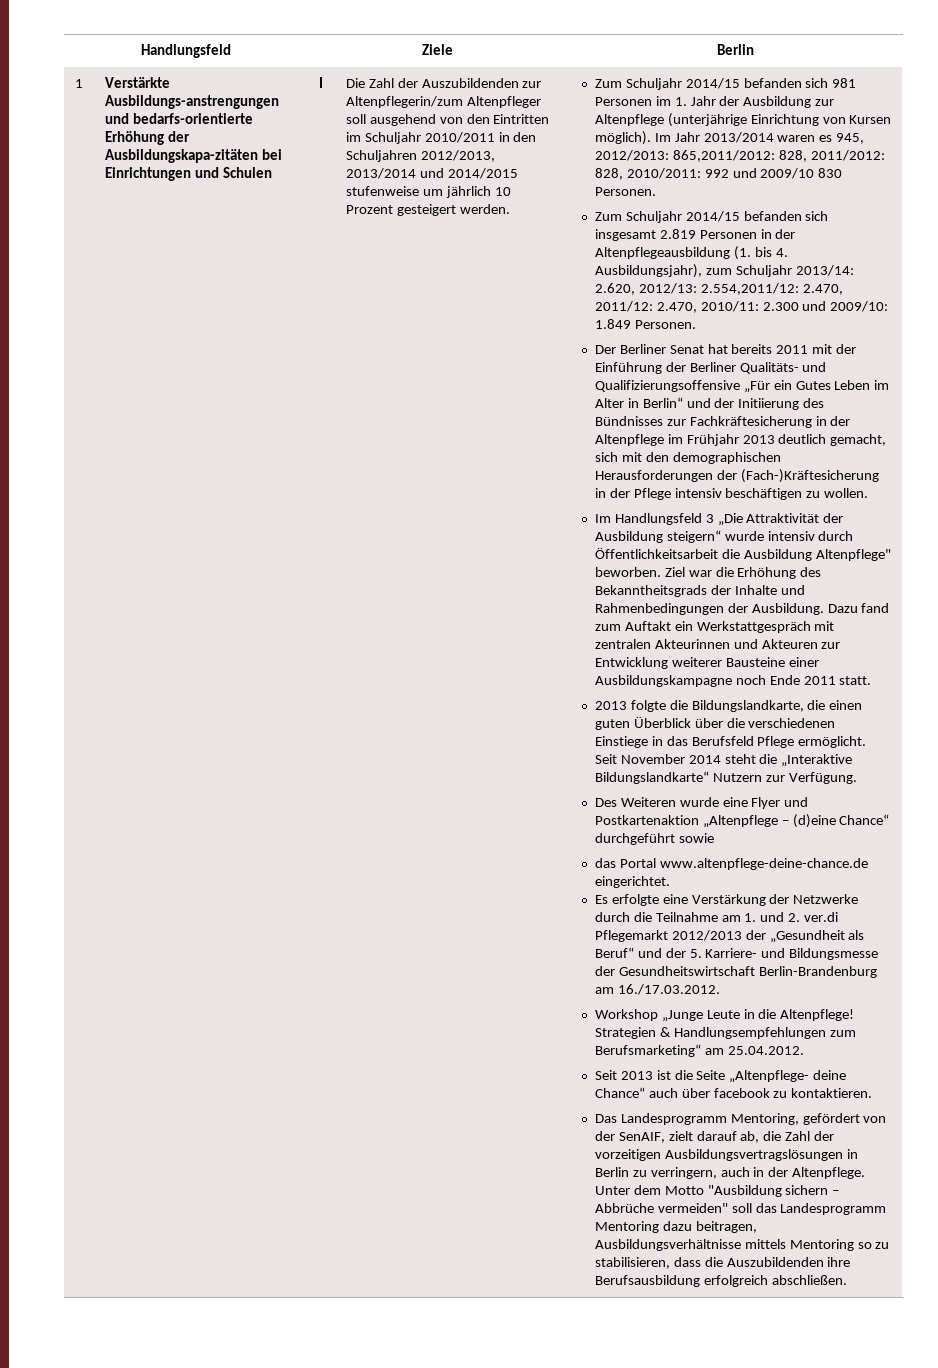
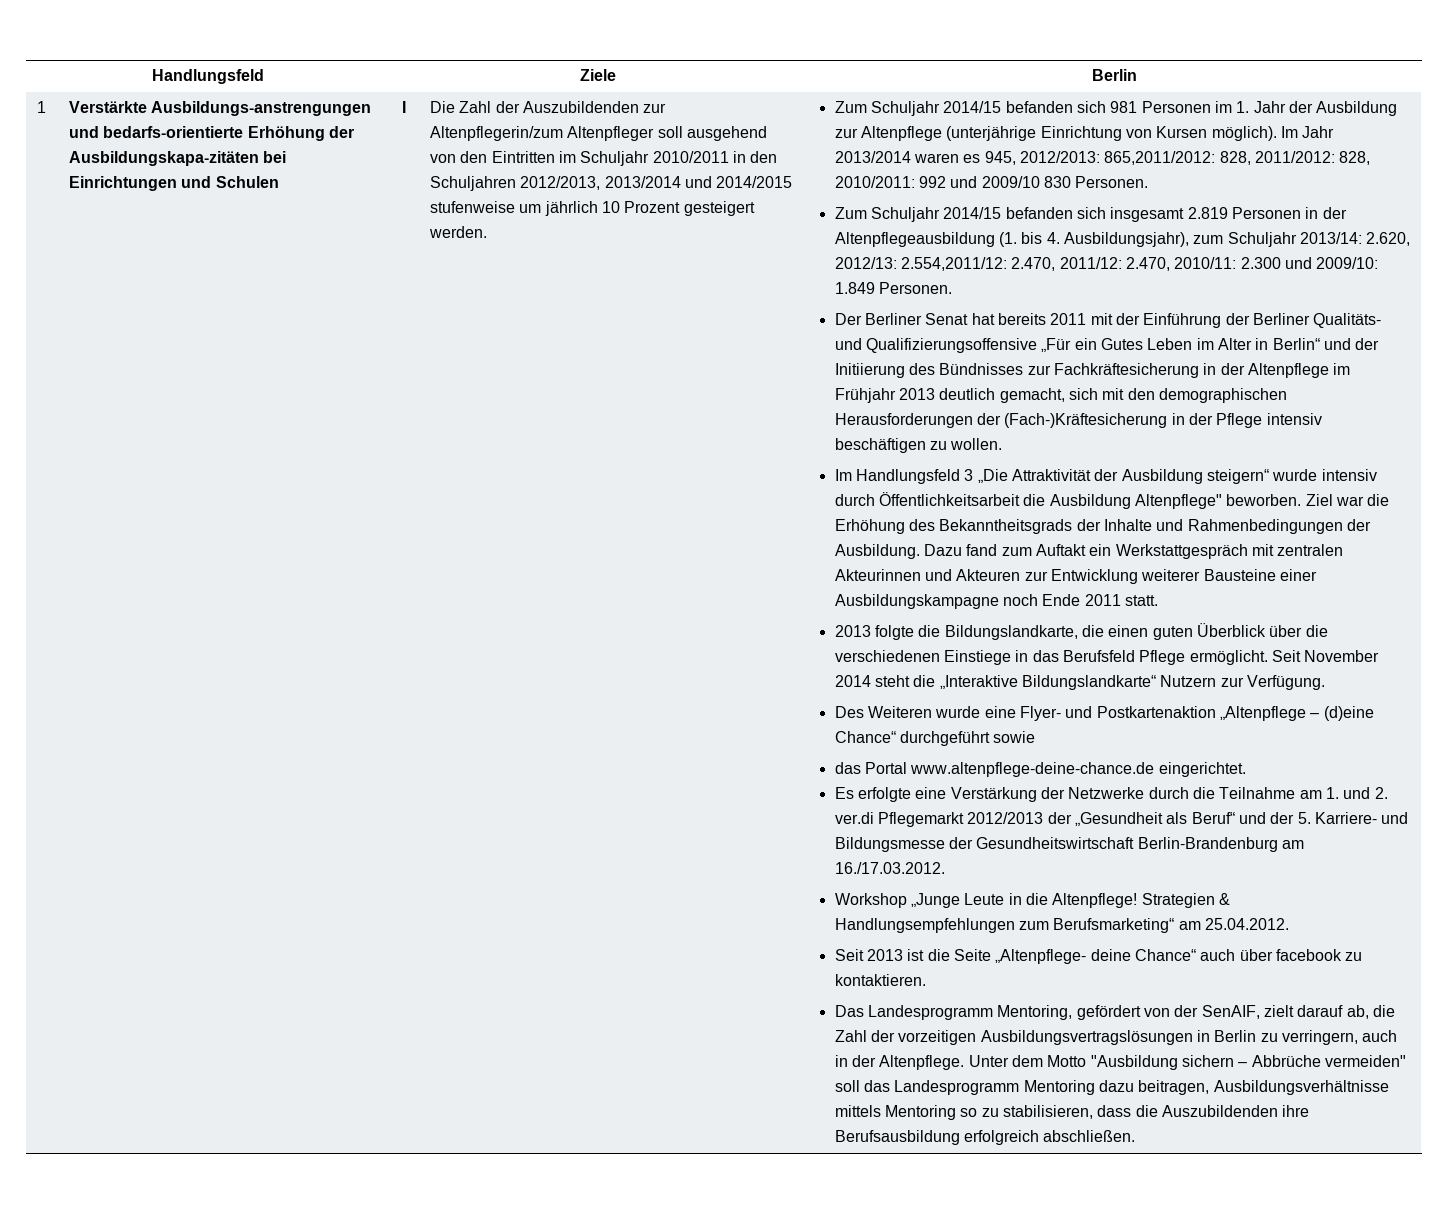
[751,797,781,809] Flyer -> [1020,706,1062,721] Flyer-

